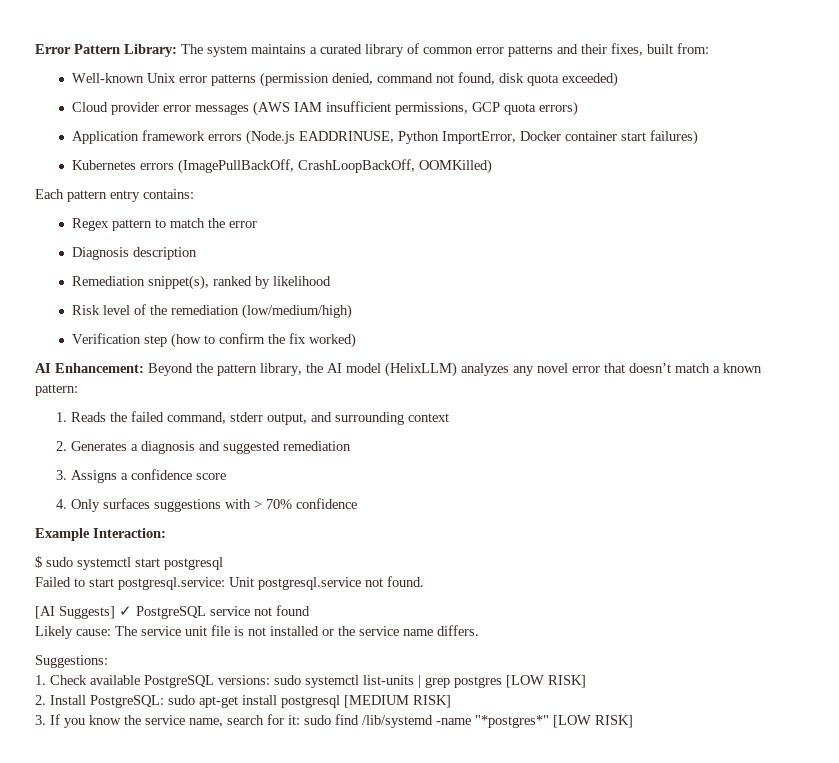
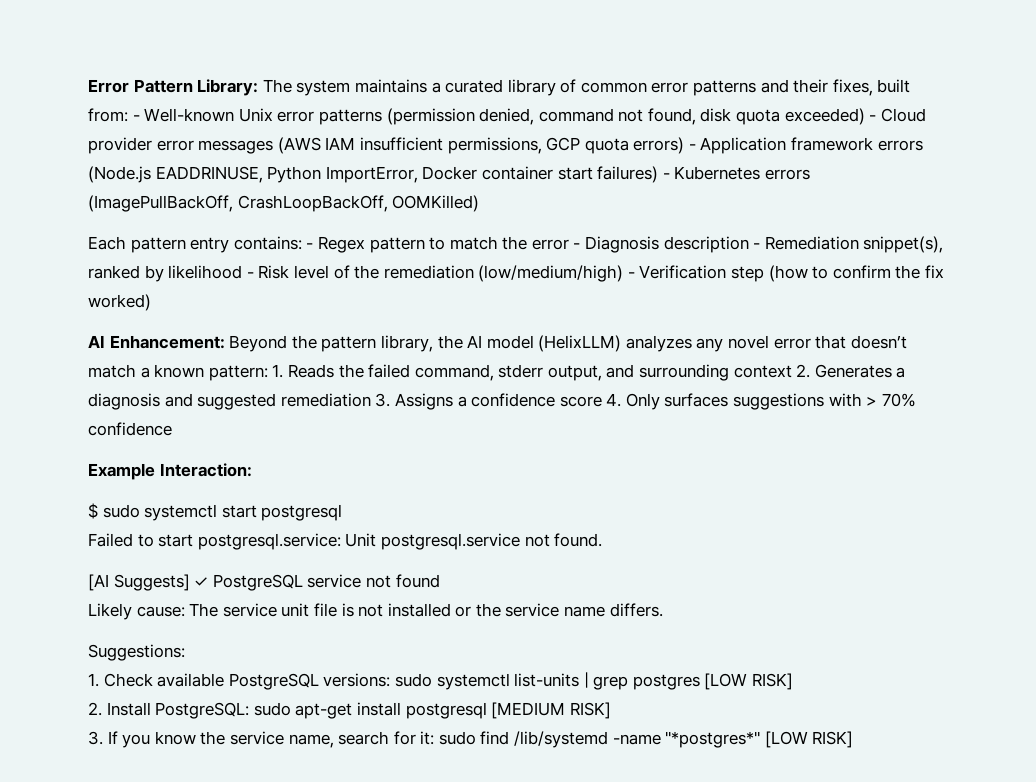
(709, 48) // -> [132,115,140,121] -
(619, 79) // -> [869,115,877,121] -
(579, 108) // -> [688,144,696,150] -
(699, 137) // -> [662,173,670,179] -
(194, 194) // -> [306,243,314,249] -
(258, 224) // -> [573,243,581,249] -
(198, 253) // -> [753,243,761,249] -
(332, 281) // -> [246,272,254,278] -
(353, 311) // -> [627,272,635,278] -
(78, 390) // -> (268, 373) none
(450, 417) // -> (792, 371) none
(352, 446) // -> (371, 400) none
(227, 476) // -> (602, 401) none

